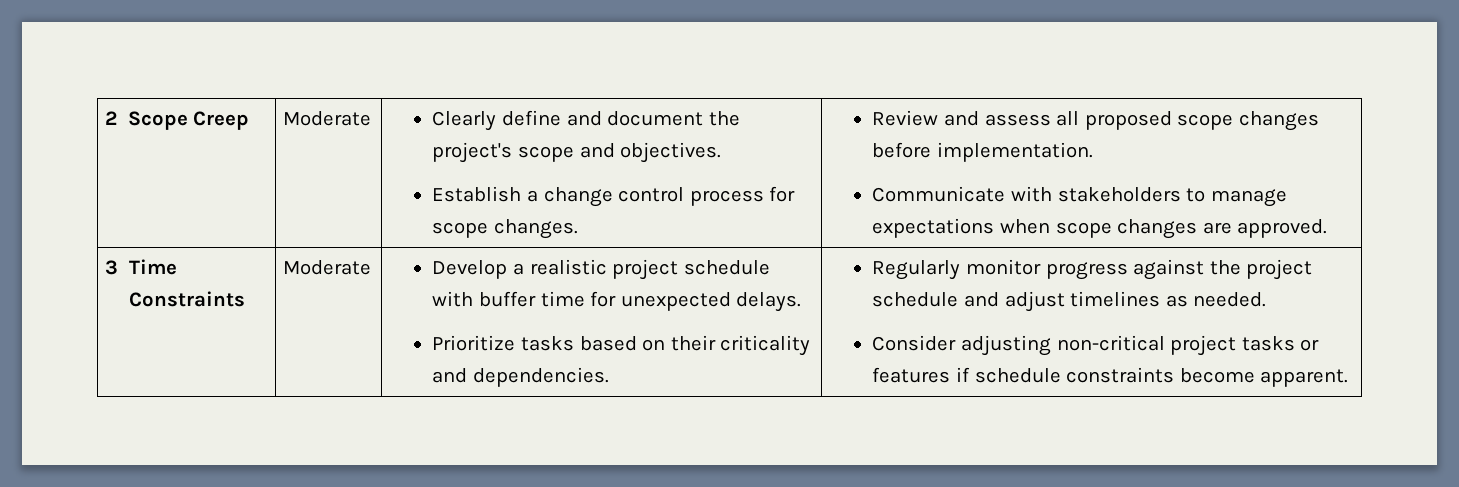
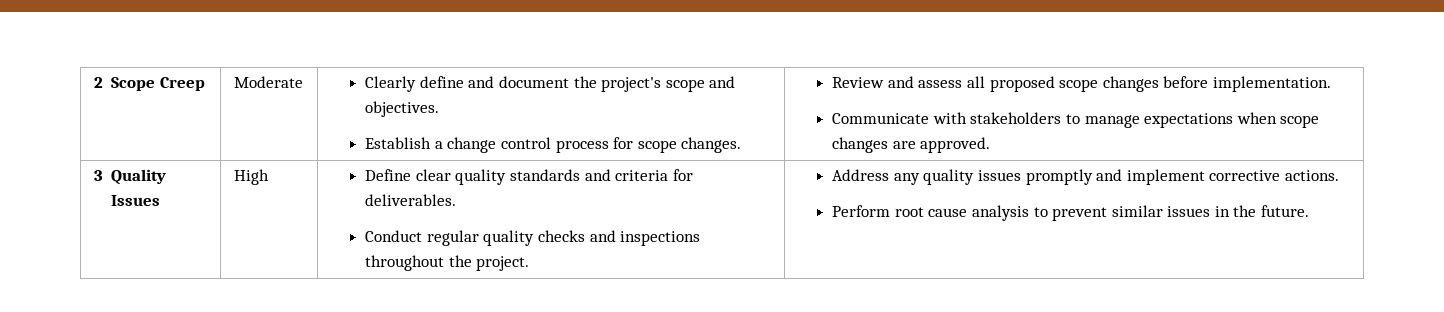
[128,259,177,275] [128,291,245,307] [283,260,372,275] [432,259,770,280] [432,291,802,312] [432,335,811,356] [432,367,609,387] [872,259,1313,280] [872,291,1267,312] [872,335,1320,356] [872,367,1349,387] Time Constraints | Moderate | Develop a realistic project schedule with buffer time for unexpected delays. // Prioritize tasks based on their criticality and dependencies. | Regularly monitor progress against the project schedule and adjust timelines as needed. // Consider adjusting non-critical project tasks or features if schedule constraints become apparent. -> [111,169,167,185] [111,195,161,206] [233,169,269,185] [365,169,693,185] [365,194,457,206] [365,230,701,246] [365,255,530,271] [832,169,1339,185] [832,205,1310,221] Quality Issues | High | Define clear quality standards and criteria for deliverables. // Conduct regular quality checks and inspections throughout the project. | Address any quality issues promptly and implement corrective actions. // Perform root cause analysis to prevent similar issues in the future.

